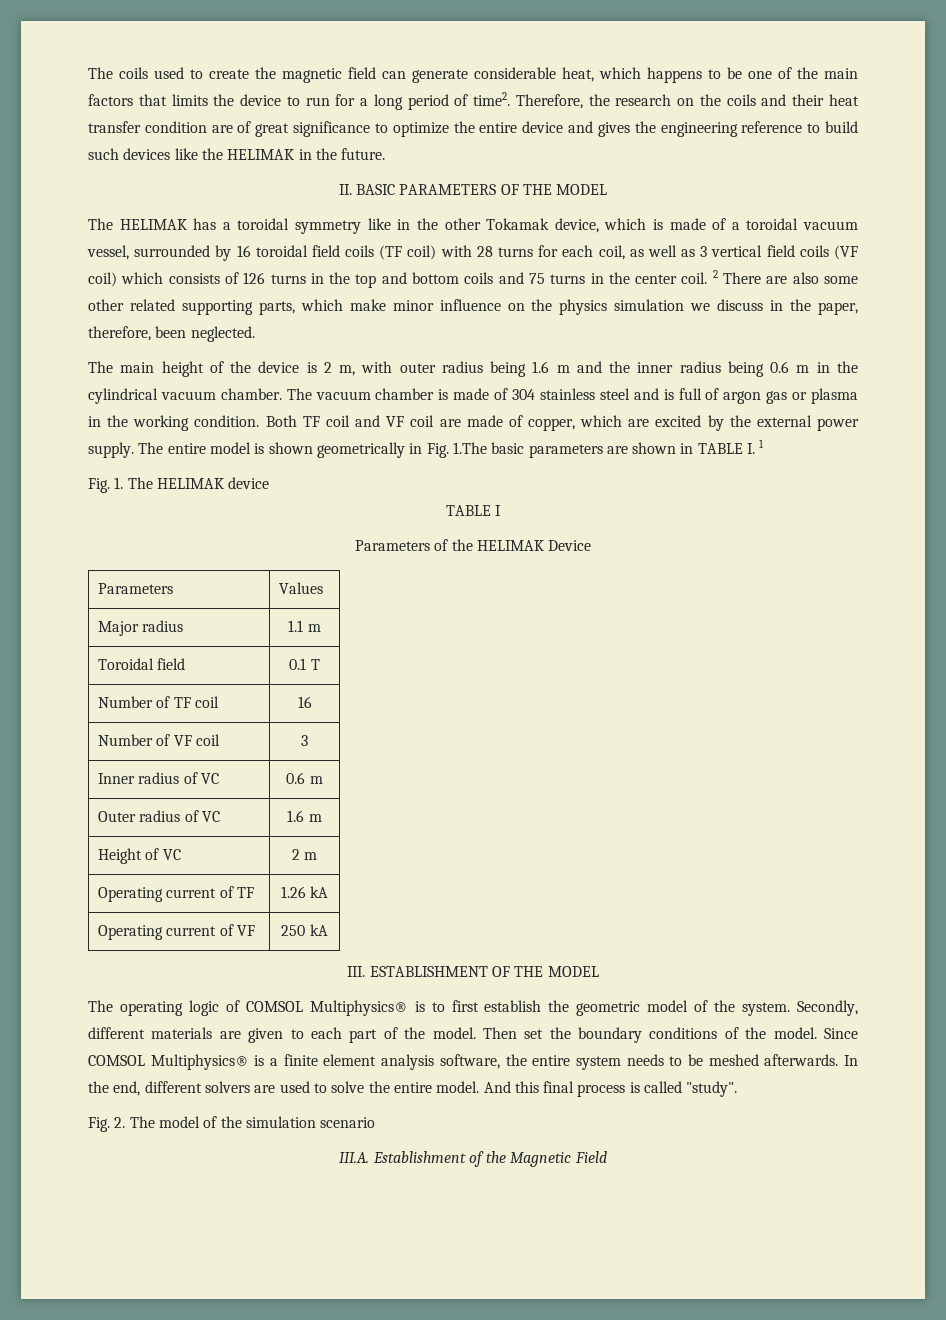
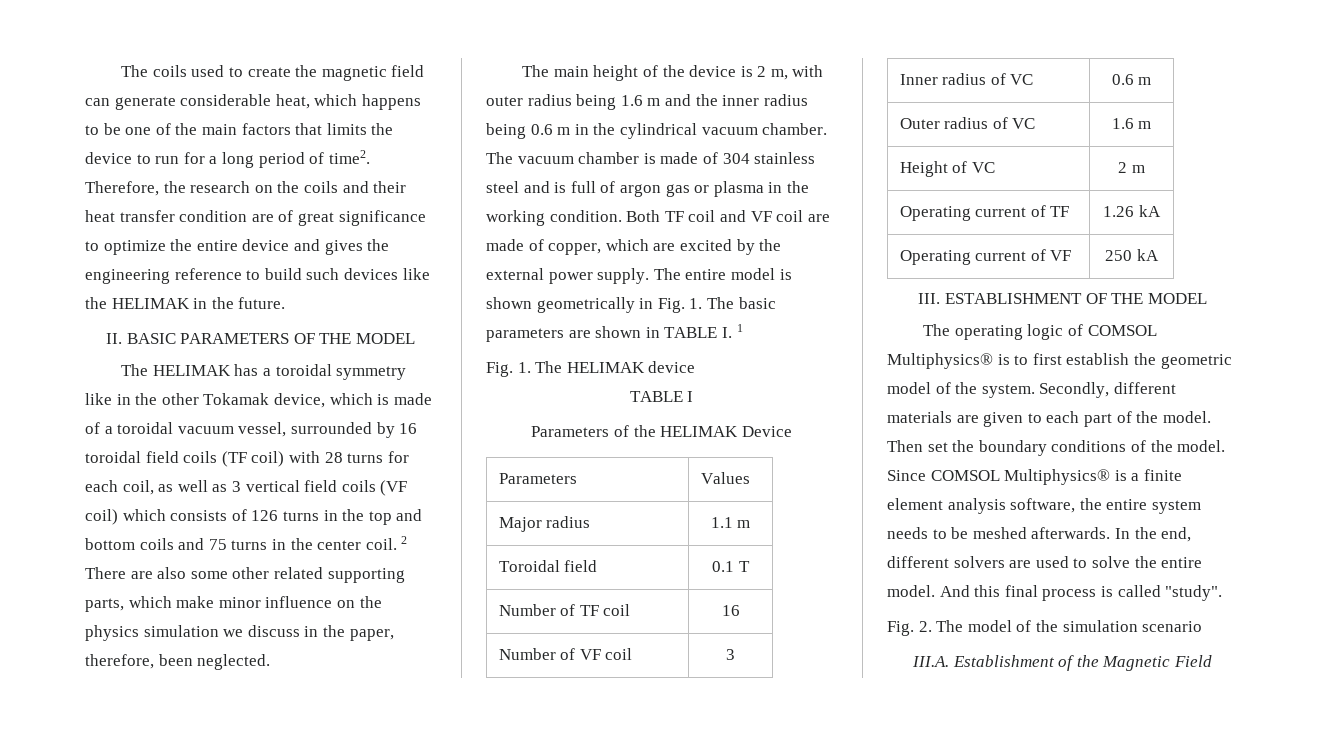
[452,442,487,454] 1.The -> [689,297,734,309] 1. The

